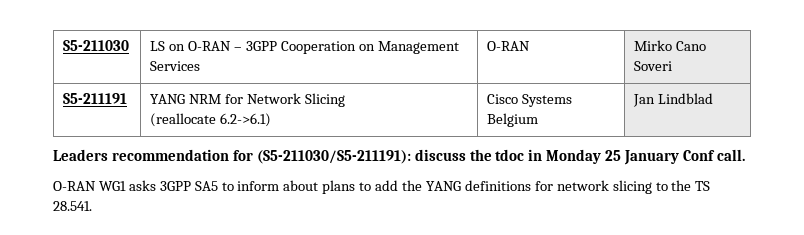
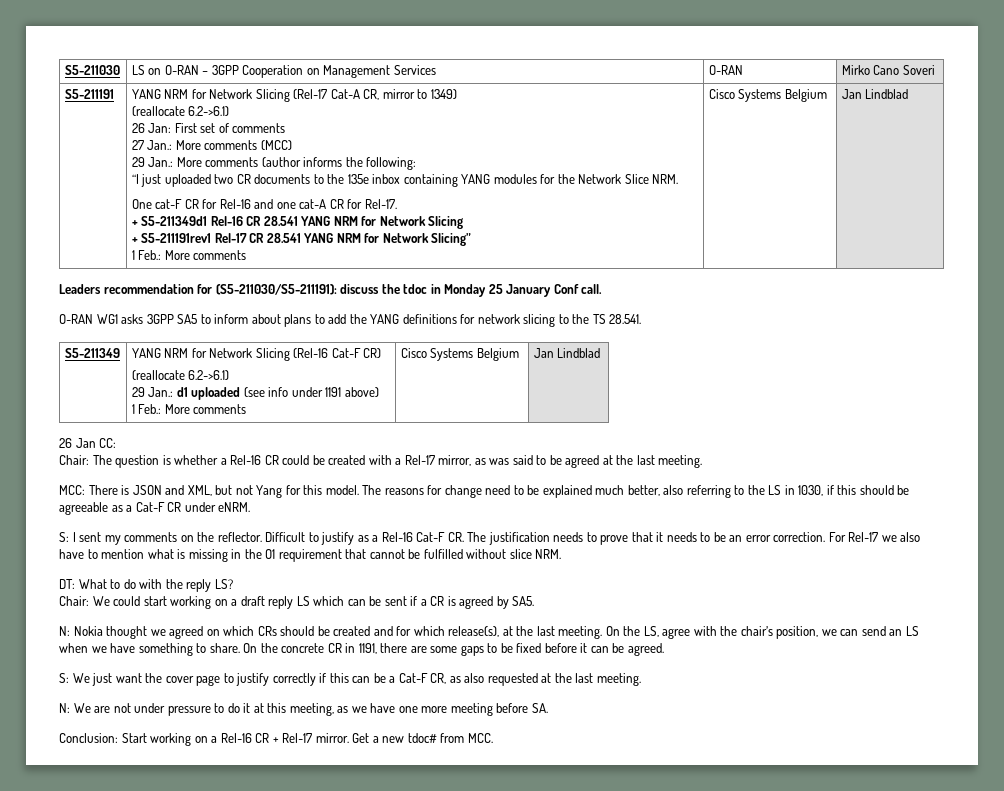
[150,113,272,127] // (reallocate 6.2->6.1) -> [293,89,457,100] [131,106,230,116] [131,123,286,133] [131,140,292,150] [131,157,417,170] [131,174,679,187] [131,199,397,209] [131,216,464,229] [131,233,472,246] [131,250,247,260] (Rel-17 Cat-A CR, mirror to 1349) // (reallocate 6.2->6.1) // 26 Jan: First set of comments // 27 Jan.: More comments (MCC) // 29 Jan.: More comments (author informs the following: // “I just uploaded two CR documents to the 135e inbox containing YANG modules for the Network Slice NRM. // One cat-F CR for Rel-16 and one cat-A CR for Rel-17. // + S5-211349d1 Rel-16 CR 28.541 YANG NRM for Network Slicing // + S5-211191rev1 Rel-17 CR 28.541 YANG NRM for Network Slicing” // 1 Feb.: More comments
(92, 206) none -> [64,348,120,358] [131,348,382,361] [131,370,230,380] [131,387,379,400] [131,404,247,414] [400,348,519,361] [533,348,601,358] [59,438,117,448] [59,455,703,468] [59,485,910,498] [59,502,251,515] [59,532,921,545] [59,549,562,562] [59,579,233,592] [59,596,535,609] [59,626,919,639] [59,643,664,656] [59,673,641,686] [59,703,548,716] [59,733,493,746] // S5-211349 | YANG NRM for Network Slicing (Rel-16 Cat-F CR) // (reallocate 6.2->6.1) // 29 Jan.: d1 uploaded (see info under 1191 above) // 1 Feb.: More comments | Cisco Systems Belgium | Jan Lindblad // 26 Jan CC: // Chair: The question is whether a Rel-16 CR could be created with a Rel-17 mirror, as was said to be agreed at the last meeting. // MCC: There is JSON and XML, but not Yang for this model. The reasons for change need to be explained much better, also referring to the LS in 1030, if this should be agreeable as a Cat-F CR under eNRM. // S: I sent my comments on the reflector. Difficult to justify as a Rel-16 Cat-F CR. The justification needs to prove that it needs to be an error correction. For Rel-17 we also have to mention what is missing in the O1 requirement that cannot be fulfilled without slice NRM. // DT: What to do with the reply LS? // Chair: We could start working on a draft reply LS which can be sent if a CR is agreed by SA5. // N: Nokia thought we agreed on which CRs should be created and for which release(s), at the last meeting. On the LS, agree with the chair’s position, we can send an LS when we have something to share. On the concrete CR in 1191, there are some gaps to be fixed before it can be agreed. // S: We just want the cover page to justify correctly if this can be a Cat-F CR, as also requested at the last meeting. // N: We are not under pressure to do it at this meeting, as we have one more meeting before SA. // Conclusion: Start working on a Rel-16 CR + Rel-17 mirror. Get a new tdoc# from MCC.

